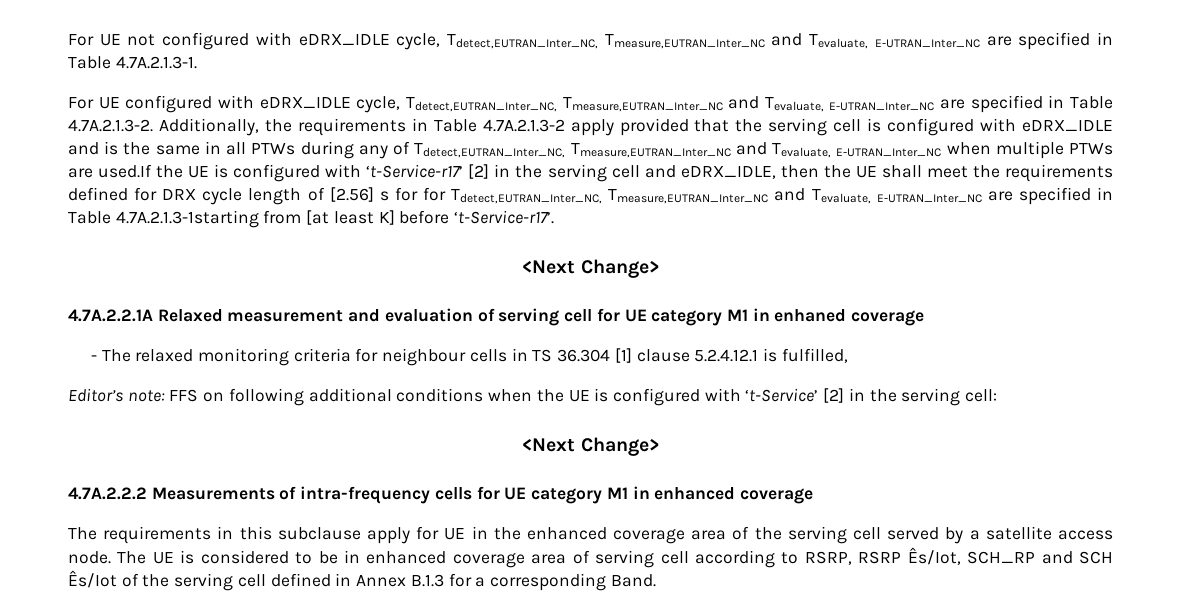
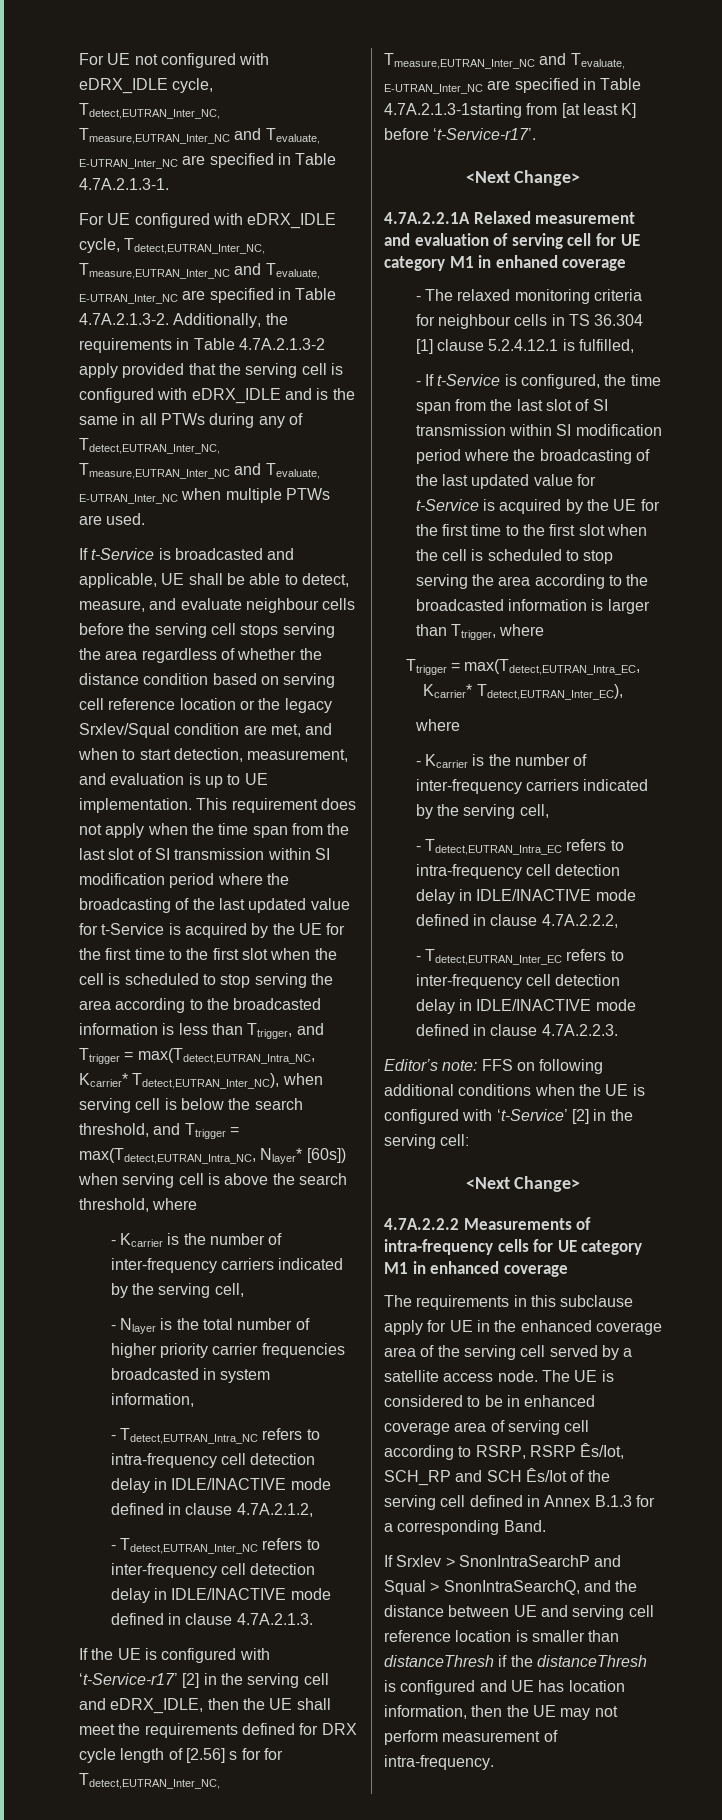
[98,164,153,178] used.If -> [106,513,146,525] [79,548,295,560] [79,573,349,588] [79,598,356,613] [79,623,335,638] [79,648,322,663] [79,673,336,688] [79,698,332,713] [79,723,333,738] [78,748,349,762] [79,773,268,788] [79,798,356,813] [79,823,350,838] [79,848,330,860] [79,873,289,888] [79,898,350,913] [79,923,346,938] [79,948,337,960] [79,973,333,988] [79,998,322,1013] [79,1023,324,1039] [79,1048,315,1064] [79,1073,323,1089] [79,1098,303,1113] [79,1123,239,1139] [79,1148,346,1164] [78,1173,347,1188] [79,1198,198,1212] [110,1233,283,1247] [110,1258,344,1273] [110,1283,244,1298] [110,1318,310,1334] [110,1343,345,1358] [110,1368,271,1383] [110,1393,194,1407] [110,1428,320,1444] [110,1453,316,1468] [110,1478,331,1493] [110,1503,313,1517] [110,1538,320,1554] [110,1563,316,1578] [110,1588,331,1603] [110,1613,313,1625] [79,1648,88,1660] used. // If t-Service is broadcasted and applicable, UE shall be able to detect, measure, and evaluate neighbour cells before the serving cell stops serving the area regardless of whether the distance condition based on serving cell reference location or the legacy Srxlev/Squal condition are met, and when to start detection, measurement, and evaluation is up to UE implementation. This requirement does not apply when the time span from the last slot of SI transmission within SI modification period where the broadcasting of the last updated value for t-Service is acquired by the UE for the first time to the first slot when the cell is scheduled to stop serving the area according to the broadcasted information is less than Ttrigger, and Ttrigger = max(Tdetect,EUTRAN_Intra_NC, Kcarrier* Tdetect,EUTRAN_Inter_NC), when serving cell is below the search threshold, and Ttrigger = max(Tdetect,EUTRAN_Intra_NC, Nlayer* [60s]) when serving cell is above the search threshold, where // - Kcarrier is the number of inter-frequency carriers indicated by the serving cell, // - Nlayer is the total number of higher priority carrier frequencies broadcasted in system information, // - Tdetect,EUTRAN_Intra_NC refers to intra-frequency cell detection delay in IDLE/INACTIVE mode defined in clause 4.7A.2.1.2, // - Tdetect,EUTRAN_Inter_NC refers to inter-frequency cell detection delay in IDLE/INACTIVE mode defined in clause 4.7A.2.1.3. // If
(848, 355) none -> [415,374,661,389] [415,399,608,414] [415,424,662,436] [415,449,650,464] [415,474,596,489] [415,499,660,514] [415,524,647,536] [415,549,614,564] [415,574,649,589] [415,599,650,614] [415,624,545,640] [405,659,641,675] [423,684,623,700] [414,719,460,731] [415,754,588,768] [415,779,649,794] [415,804,549,819] [415,839,624,855] [415,864,621,879] [415,889,636,904] [415,914,618,928] [415,949,624,965] [415,974,621,989] [415,999,636,1014] [415,1024,618,1036] // - If t-Service is configured, the time span from the last slot of SI transmission within SI modification period where the broadcasting of the last updated value for t-Service is acquired by the UE for the first time to the first slot when the cell is scheduled to stop serving the area according to the broadcasted information is larger than Ttrigger, where // Ttrigger = max(Tdetect,EUTRAN_Intra_EC, Kcarrier* Tdetect,EUTRAN_Inter_EC), // where // - Kcarrier is the number of inter-frequency carriers indicated by the serving cell, // - Tdetect,EUTRAN_Intra_EC refers to intra-frequency cell detection delay in IDLE/INACTIVE mode defined in clause 4.7A.2.2.2, // - Tdetect,EUTRAN_Inter_EC refers to inter-frequency cell detection delay in IDLE/INACTIVE mode defined in clause 4.7A.2.2.3.
(656, 580) none -> [384,1555,622,1567] [384,1580,638,1595] [384,1605,654,1620] [384,1630,620,1642] [384,1655,647,1667] [384,1680,625,1695] [384,1705,618,1720] [384,1730,558,1745] [384,1755,494,1770] // If Srxlev > SnonIntraSearchP and Squal > SnonIntraSearchQ, and the distance between UE and serving cell reference location is smaller than distanceThresh if the distanceThresh is configured and UE has location information, then the UE may not perform measurement of intra-frequency.

